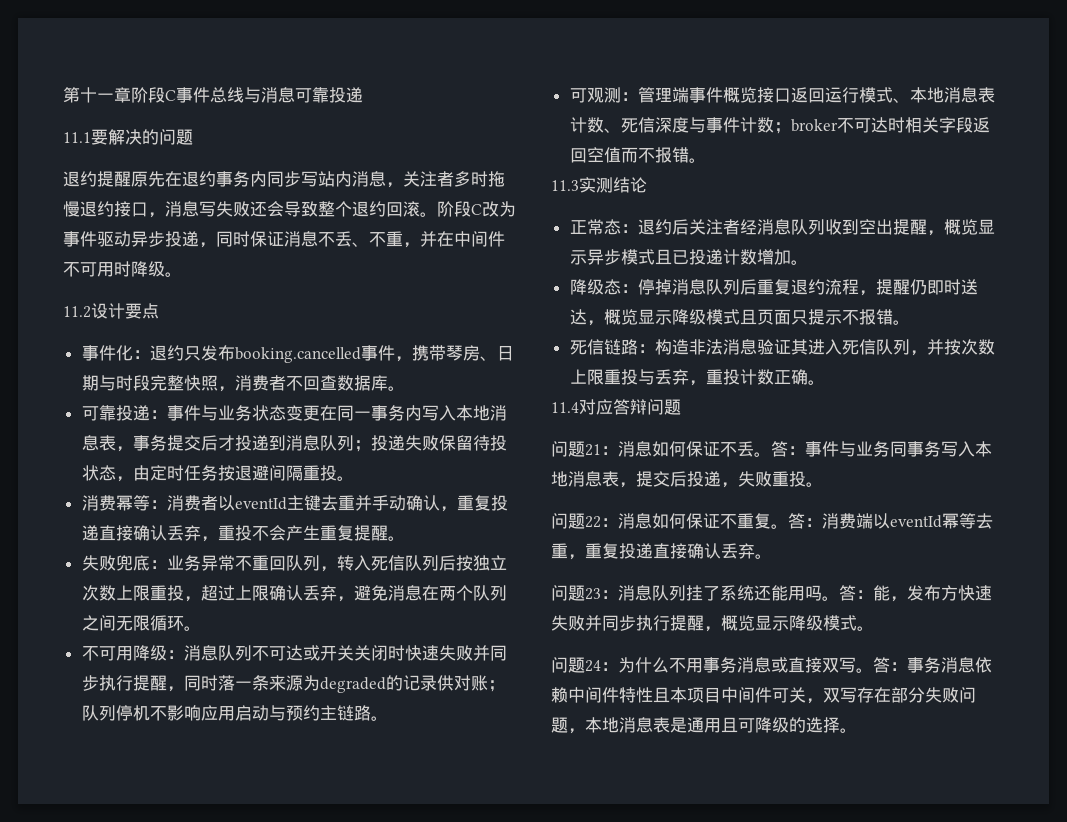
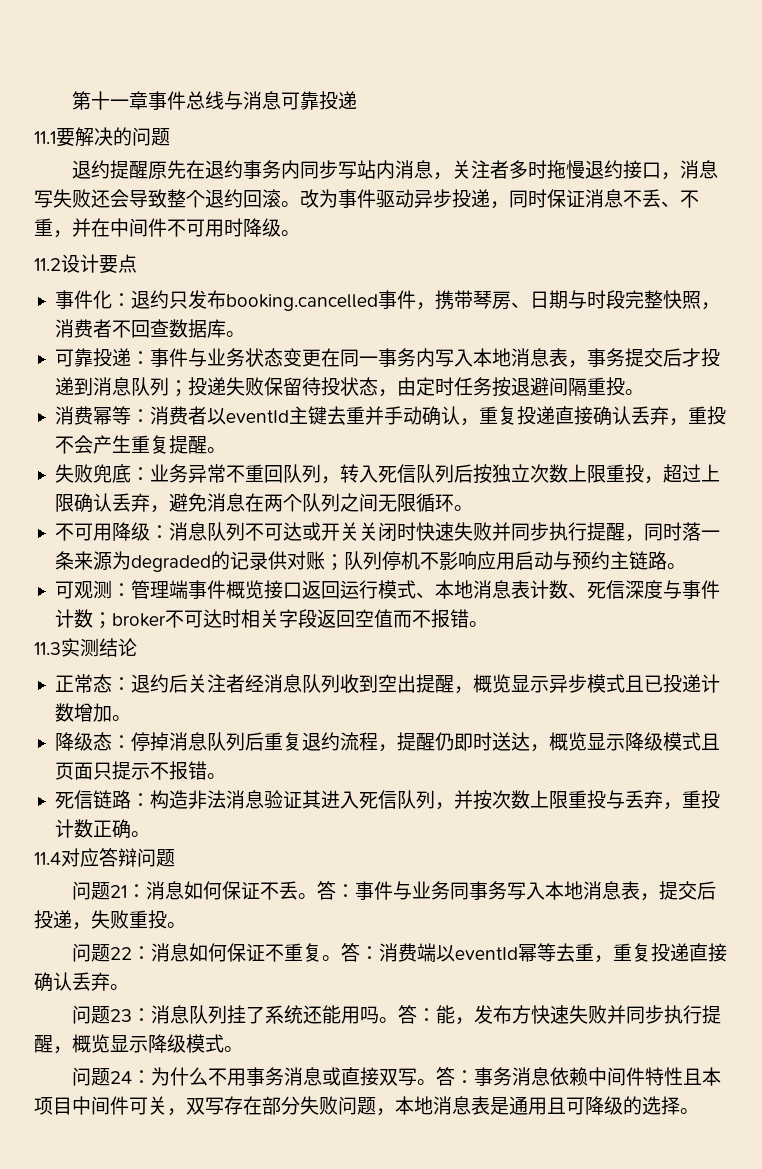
[131,87,176,103] 阶段C -> (149, 100) none
[437,201,482,217] 阶段C -> (300, 204) none

